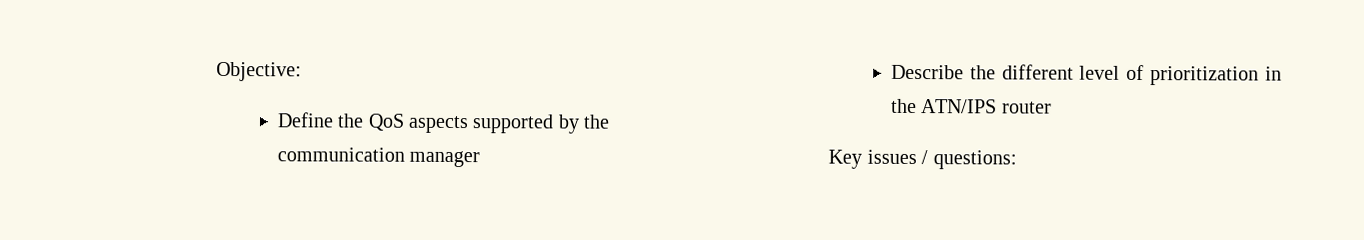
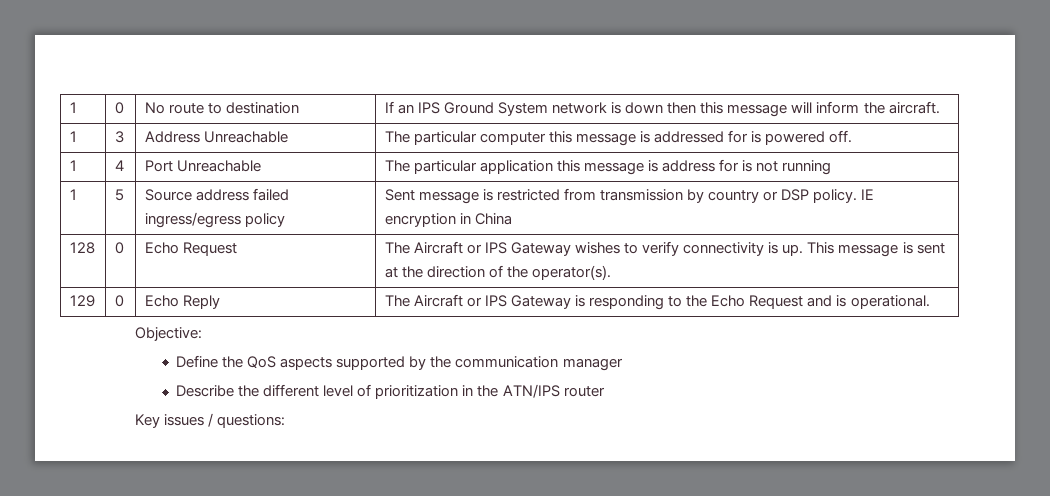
(216, 71) none -> [69,102,77,113] [114,102,124,114] [144,102,300,114] [384,101,940,117] [69,131,77,142] [114,131,124,143] [144,131,288,143] [384,130,853,146] [69,160,77,171] [114,160,124,171] [144,160,261,172] [384,159,832,175] [69,189,77,200] [114,189,124,201] [144,188,289,201] [144,212,285,228] [384,188,875,204] [384,213,512,227] [69,242,95,254] [114,242,124,254] [144,242,237,256] [384,241,945,257] [384,265,612,280] [69,295,95,307] [114,295,124,307] [144,295,220,309] [384,294,930,310] 1 | 0 | No route to destination | If an IPS Ground System network is down then this message will inform the aircraft. // 1 | 3 | Address Unreachable | The particular computer this message is addressed for is powered off. // 1 | 4 | Port Unreachable | The particular application this message is address for is not running // 1 | 5 | Source address failed ingress/egress policy | Sent message is restricted from transmission by country or DSP policy. IE encryption in China // 128 | 0 | Echo Request | The Aircraft or IPS Gateway wishes to verify connectivity is up. This message is sent at the direction of the operator(s). // 129 | 0 | Echo Reply | The Aircraft or IPS Gateway is responding to the Echo Request and is operational. //

